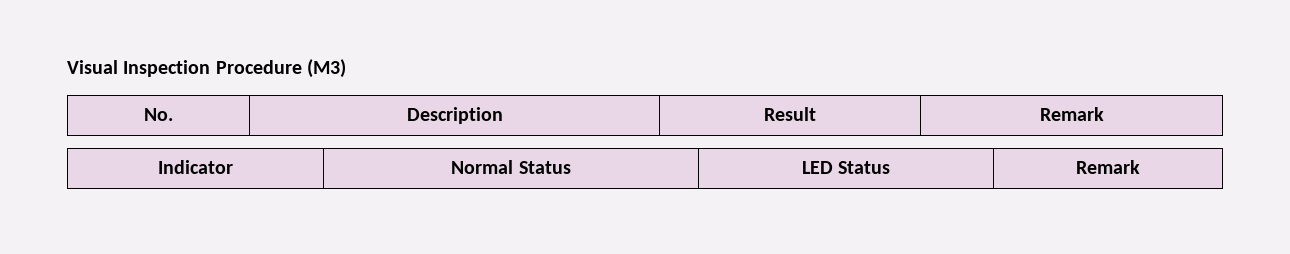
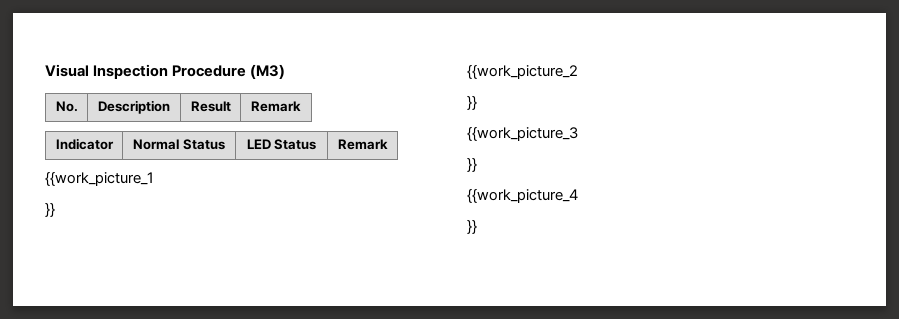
(1140, 167) none -> [45,171,154,186] [45,202,55,217] [467,64,578,79] [467,95,477,110] [467,126,578,141] [467,157,477,172] [467,188,578,203] [467,219,477,234] // {{work_picture_1 // }} // {{work_picture_2 // }} // {{work_picture_3 // }} // {{work_picture_4 // }}

